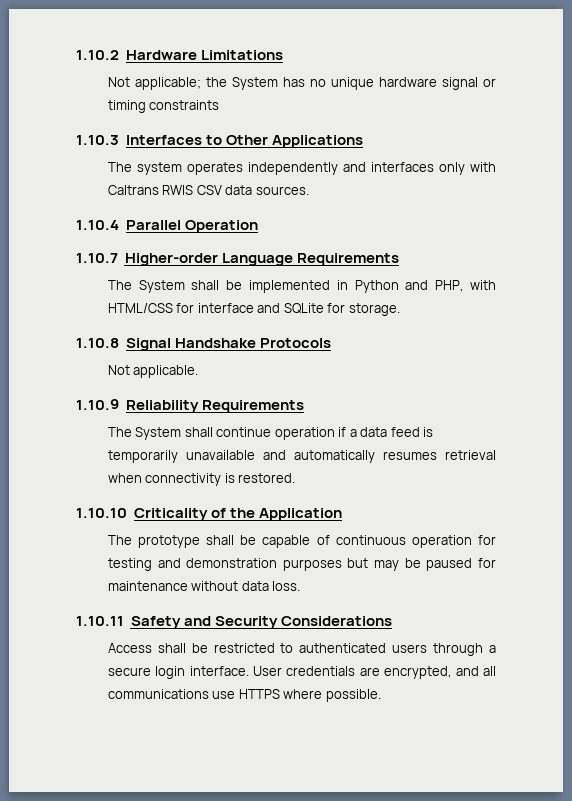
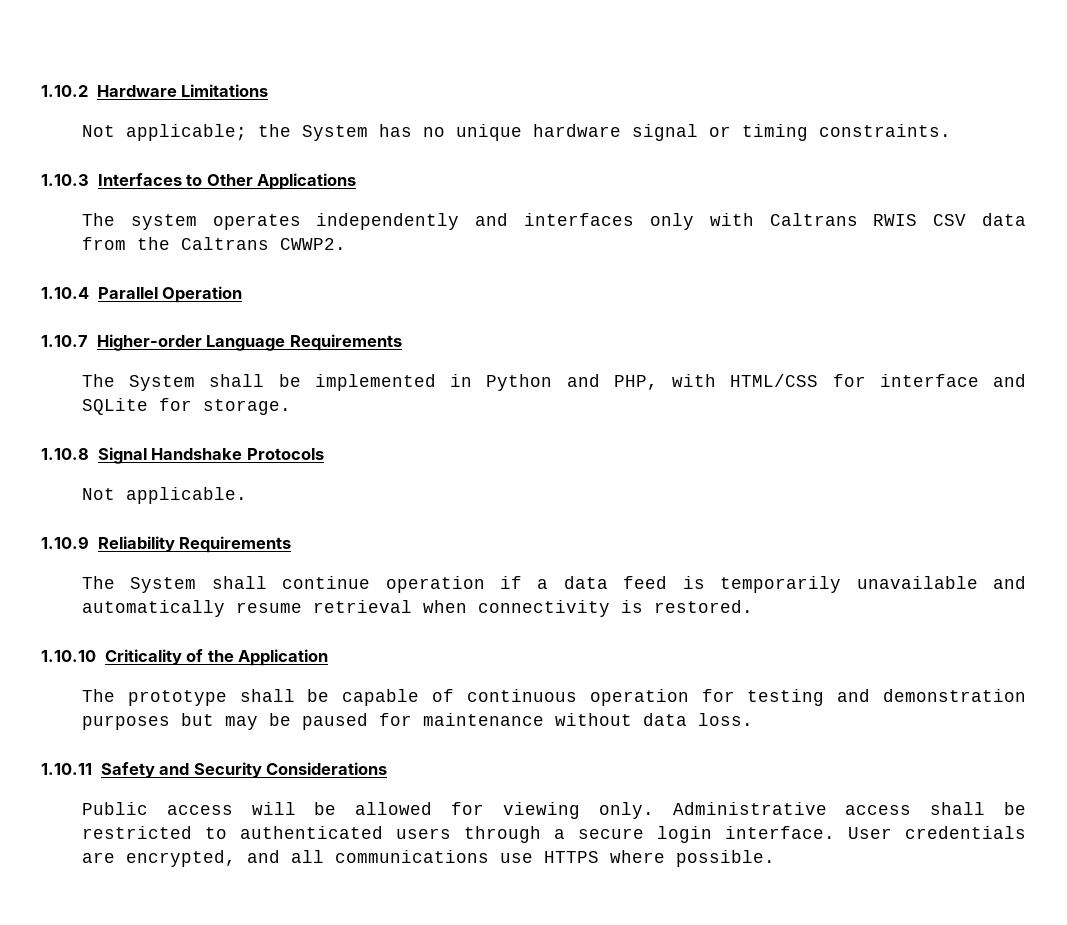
[149,100,220,110] constraints -> [818,124,951,137] constraints.
[255,186,309,195] sources. -> [81,237,346,250] from the Caltrans CWWP2.
[382,451,437,460] resumes -> [235,602,302,613] resume
[107,643,152,653] Access -> [81,802,912,819] Public access will be allowed for viewing only. Administrative access

